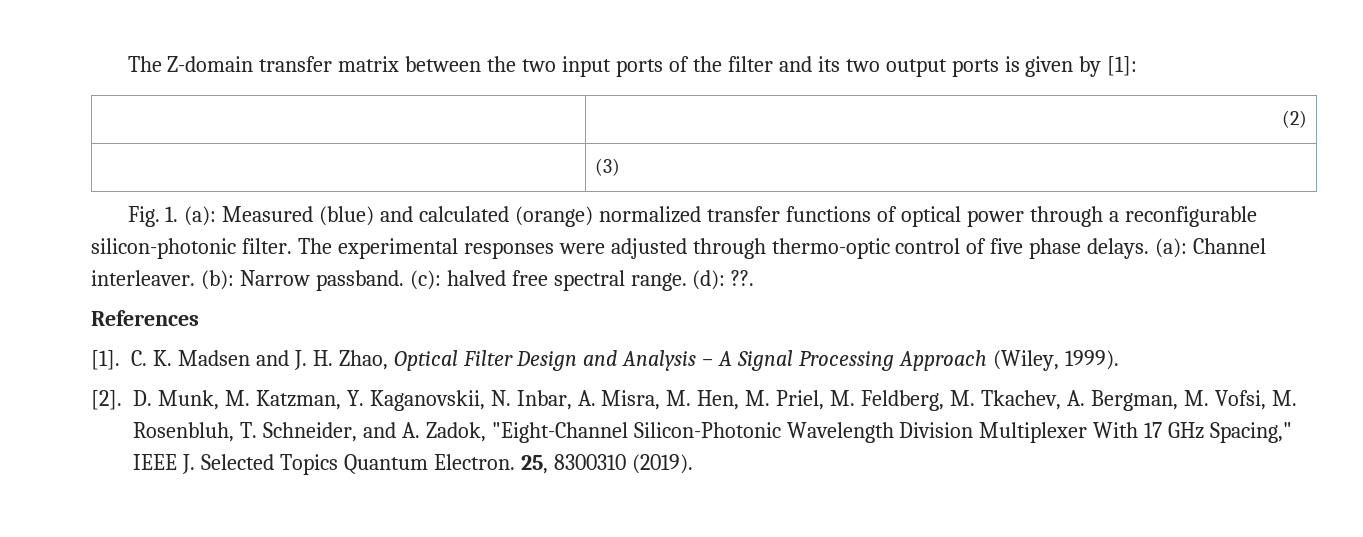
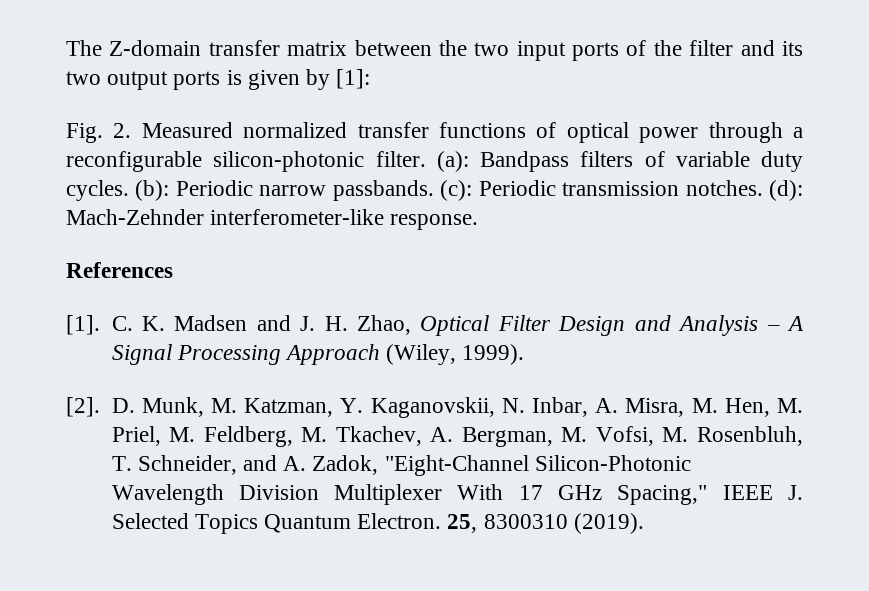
[1281,110,1307,128] [595,158,621,176] // | (2) // | (3) -> (371, 79) none
[165,206,594,227] 1. (a): Measured (blue) and calculated (orange) -> [113,122,233,138] 2. Measured
[297,238,1267,259] [91,270,755,291] The experimental responses were adjusted through thermo-optic control of five phase delays. (a): Channel interleaver. (b): Narrow passband. (c): halved free spectral range. (d): ??. -> [436,151,803,172] [66,180,803,201] [66,209,479,230] (a): Bandpass filters of variable duty cycles. (b): Periodic narrow passbands. (c): Periodic transmission notches. (d): Mach-Zehnder interferometer-like response.

